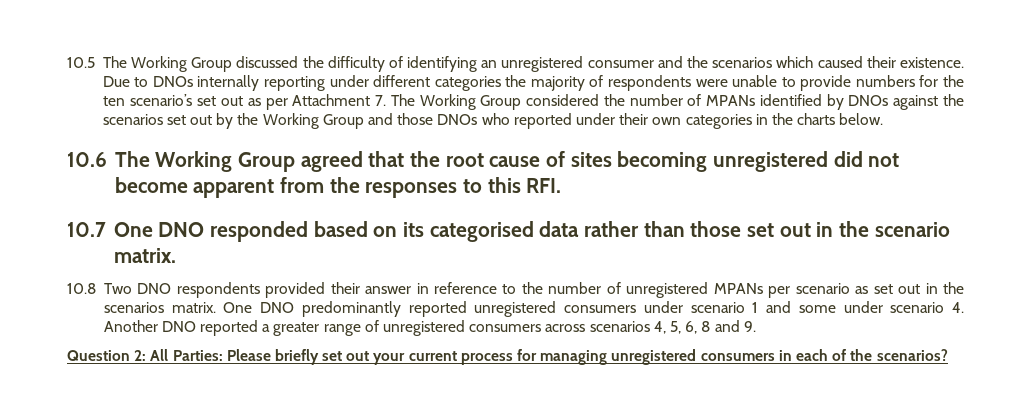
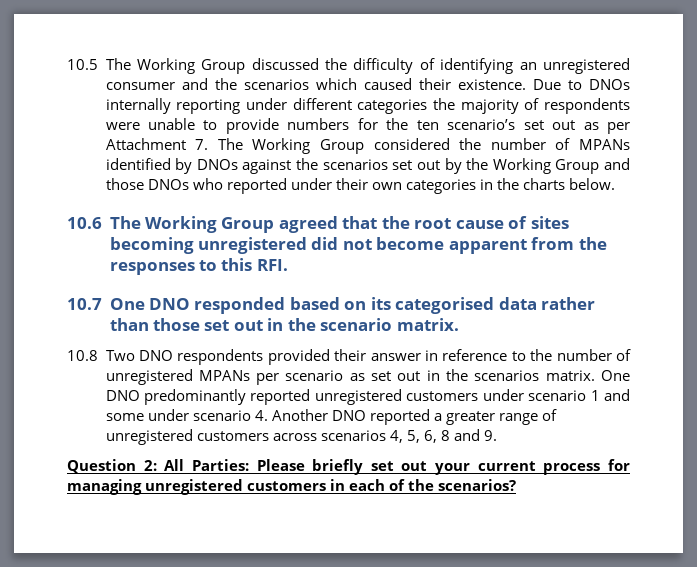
[564,305,636,313] consumers -> [406,391,479,401] customers
[469,324,542,332] consumers -> [196,431,269,441] customers
[700,353,775,361] consumers -> [247,481,327,491] customers

